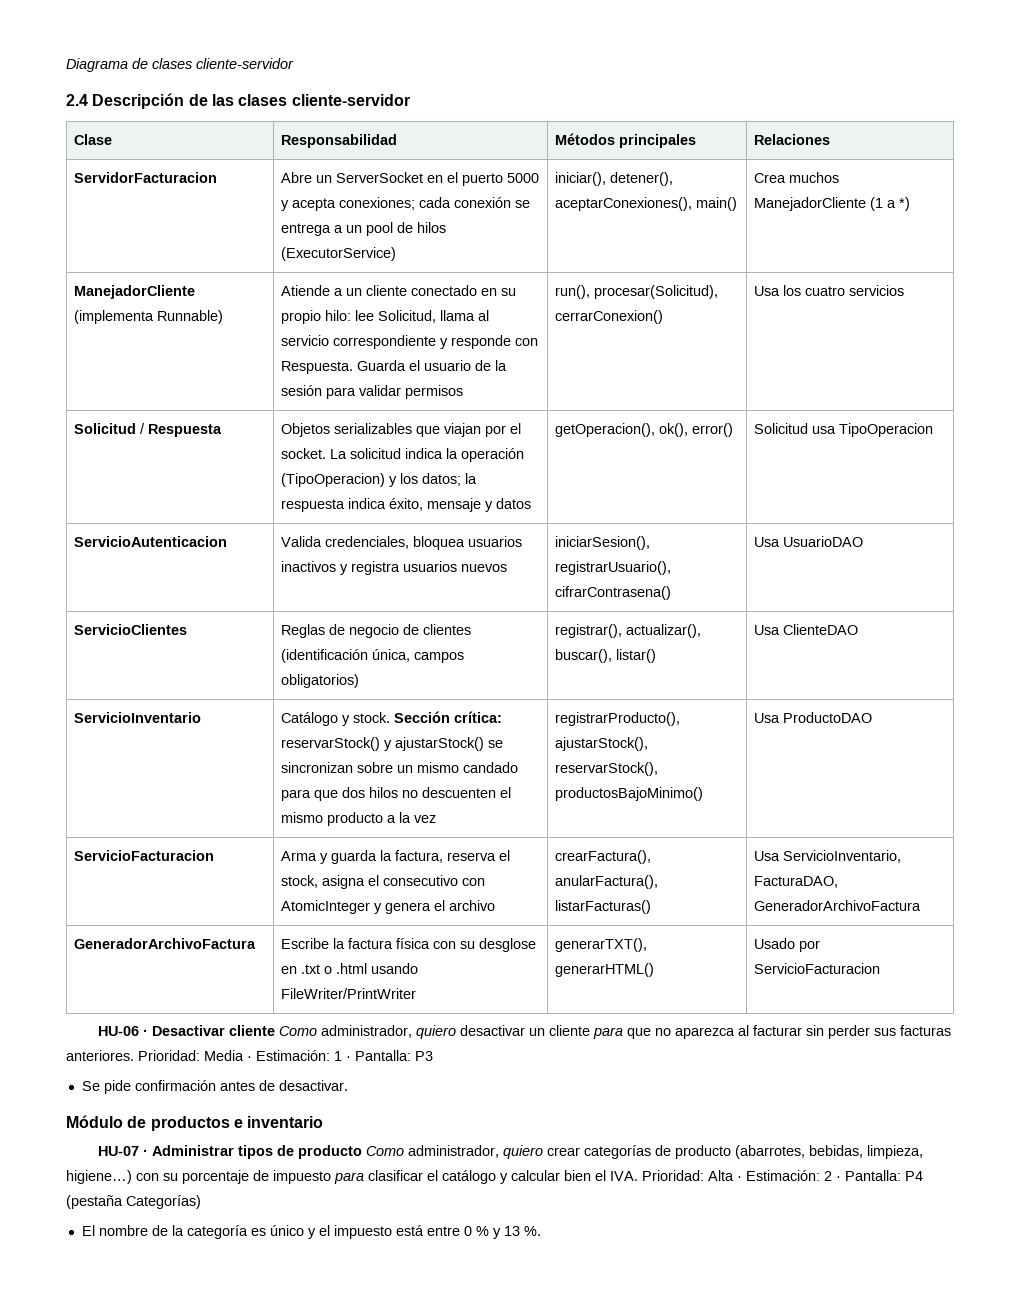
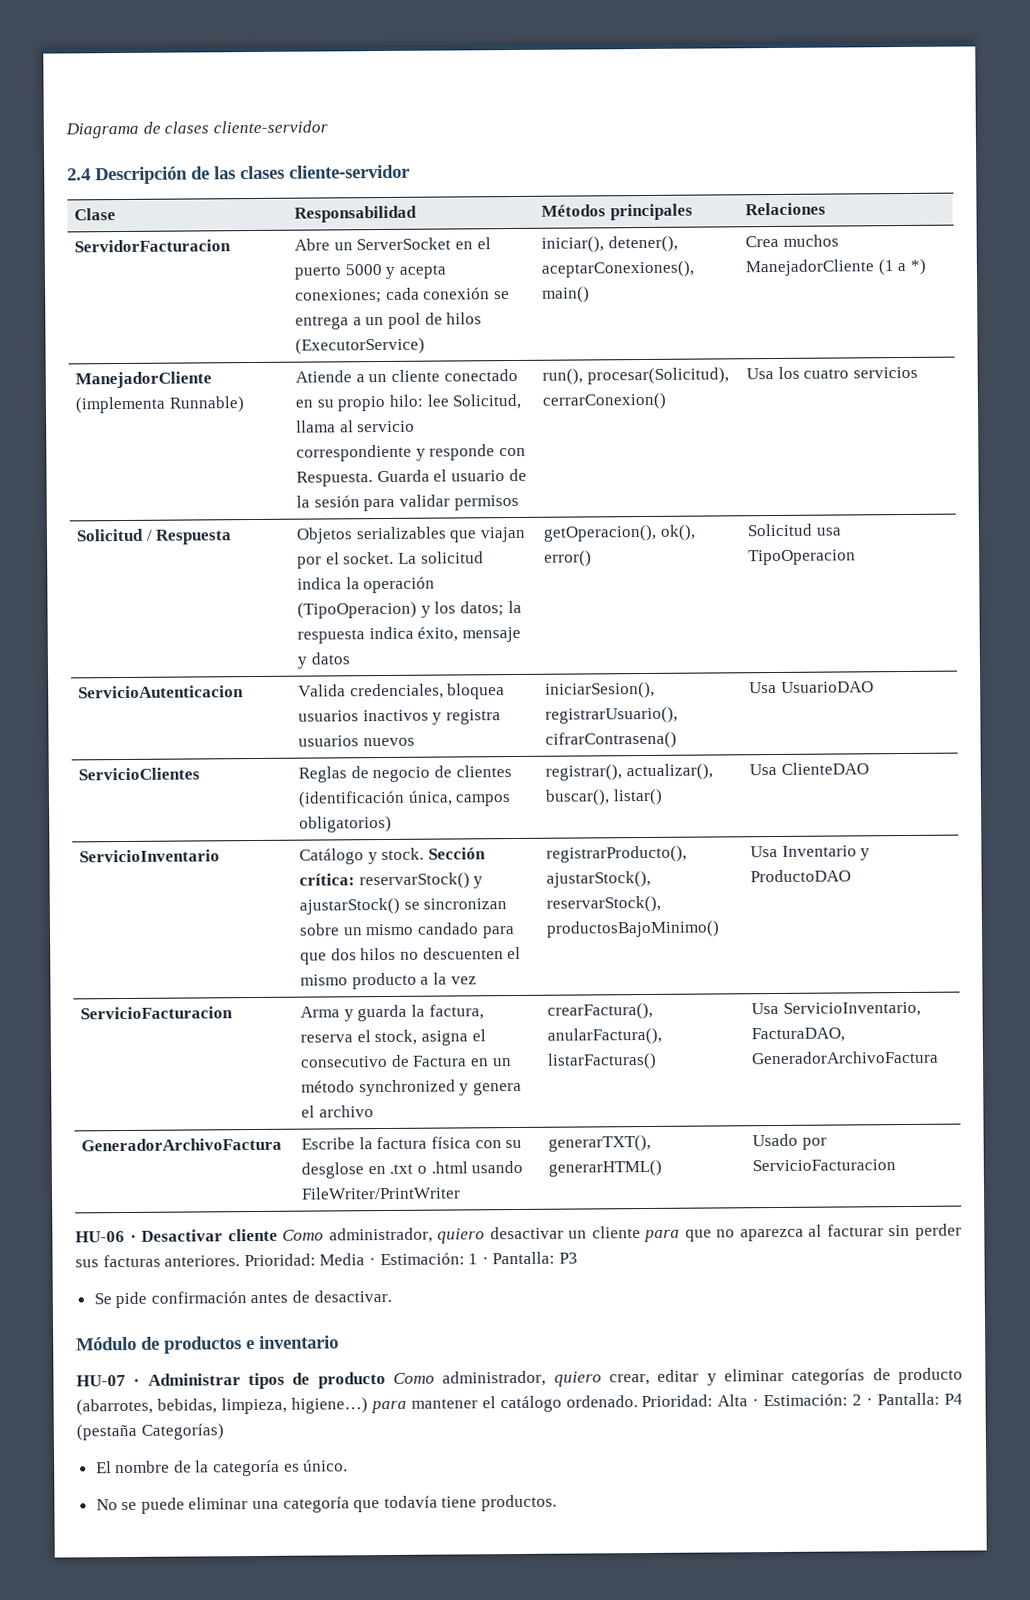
(780, 718) none -> [781,845,871,861] Inventario y
[461,878,485,886] [280,900,370,914] con AtomicInteger -> [390,1054,512,1067] [301,1079,456,1097] de Factura en un método synchronized
[547,1147,581,1156] crear -> [609,1368,785,1386] crear, editar y eliminar
[136,1170,638,1184] con su porcentaje de impuesto para clasificar el catálogo y calcular bien el IVA. -> [370,1395,638,1414] para mantener el catálogo ordenado.
[269,1225,541,1239] único y el impuesto está entre 0 % y 13 %. -> [303,1459,349,1472] [95,1494,558,1514] único. // No se puede eliminar una categoría que todavía tiene productos.

